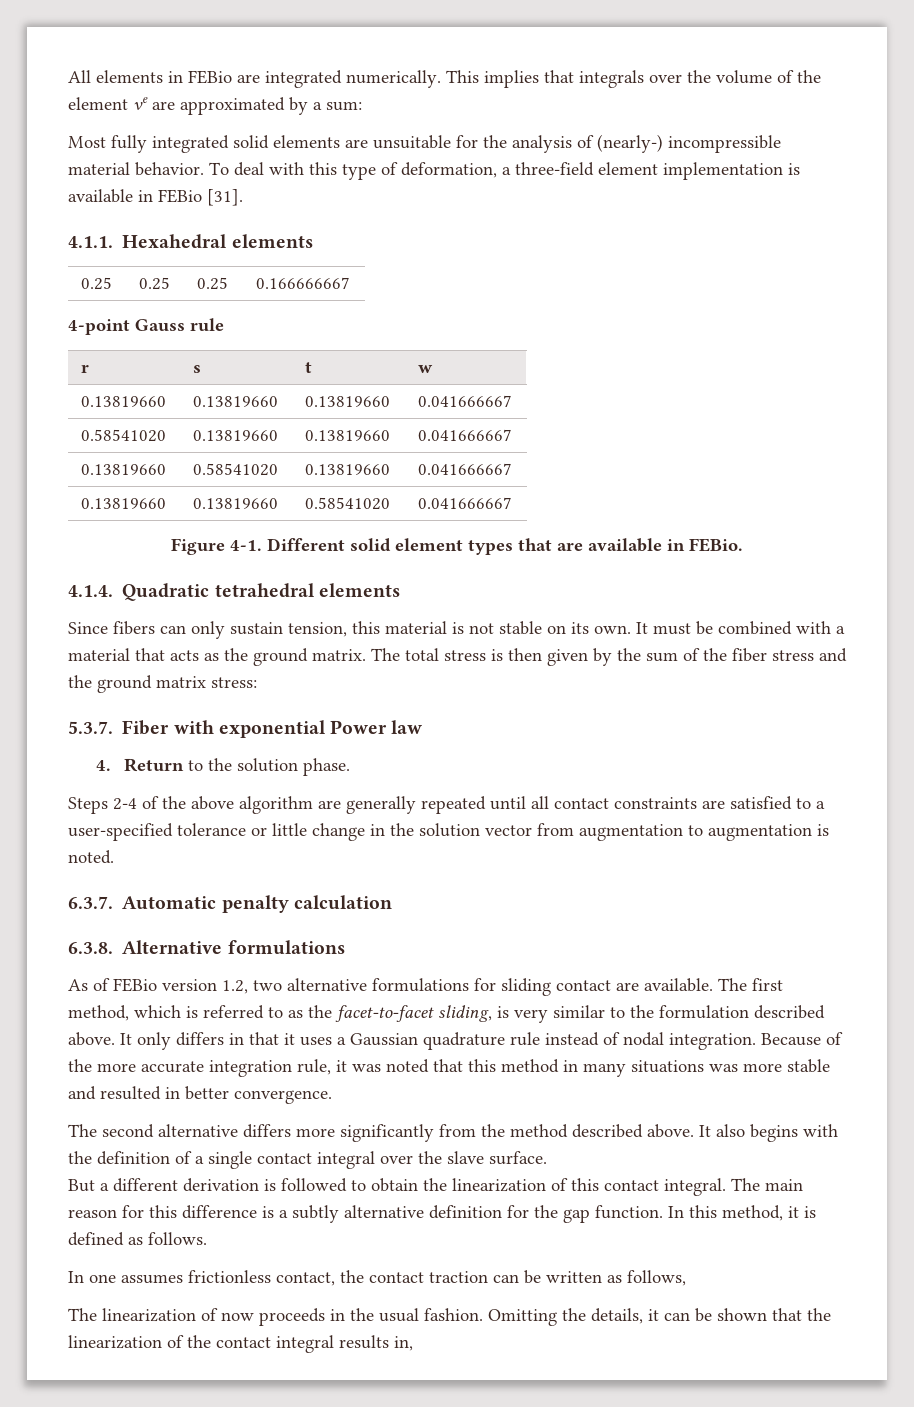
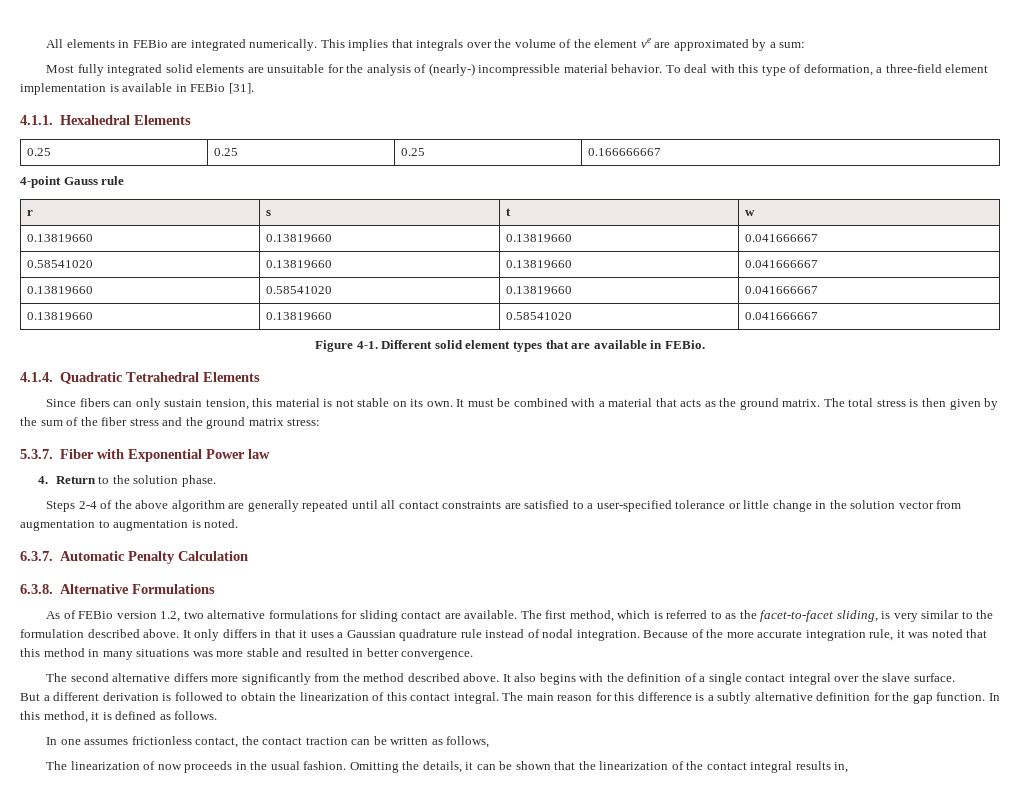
[231,234,313,248] elements -> [133,115,191,125] Elements
[214,583,400,598] tetrahedral elements -> [125,372,260,382] Tetrahedral Elements
[218,720,326,738] exponential -> [127,449,202,462] Exponential
[221,895,392,913] penalty calculation -> [127,551,248,564] Penalty Calculation
[227,940,345,955] formulations -> [131,584,215,594] Formulations

